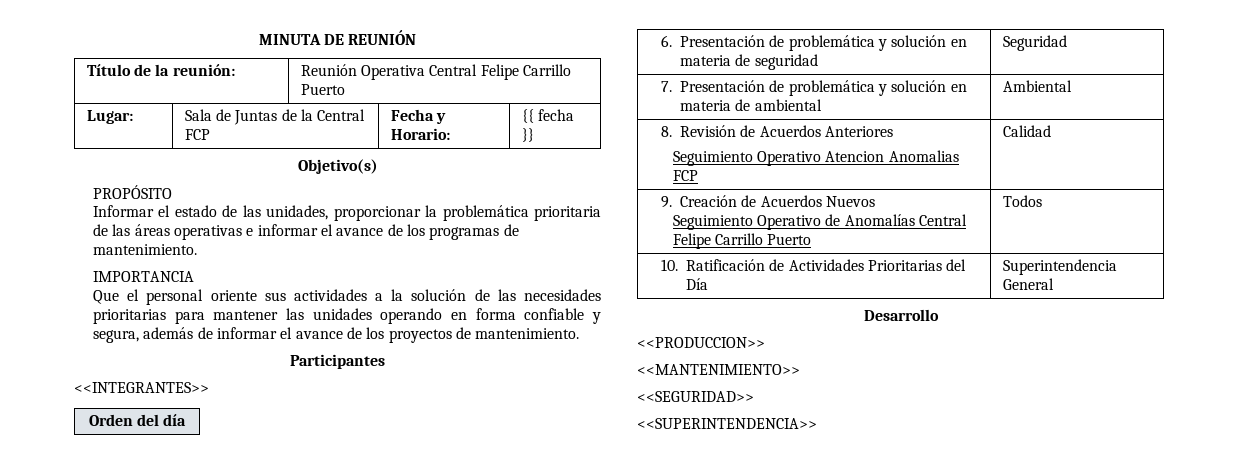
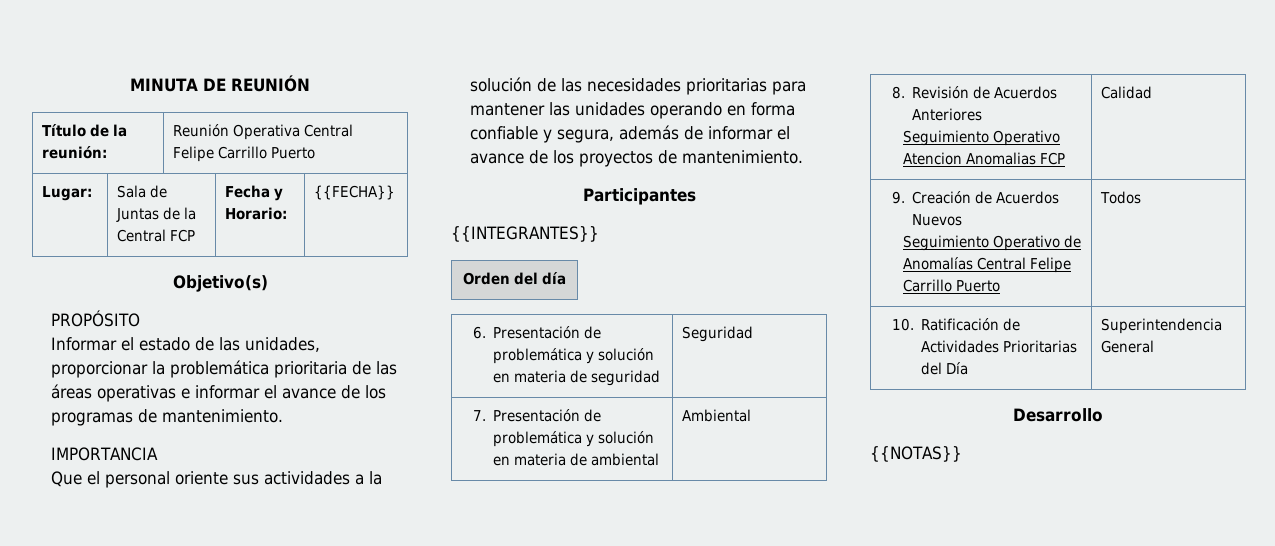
[521,109,575,123] [521,128,534,142] {{ fecha }} -> [314,185,396,200] {{FECHA}}
[74,382,209,393] <<INTEGRANTES>> -> [451,226,599,242] {{INTEGRANTES}}
[637,337,765,348] [637,364,800,375] [637,391,754,402] [637,418,817,429] <<PRODUCCION>> // <<MANTENIMIENTO>> // <<SEGURIDAD>> // <<SUPERINTENDENCIA>> -> [870,446,962,462] {{NOTAS}}

